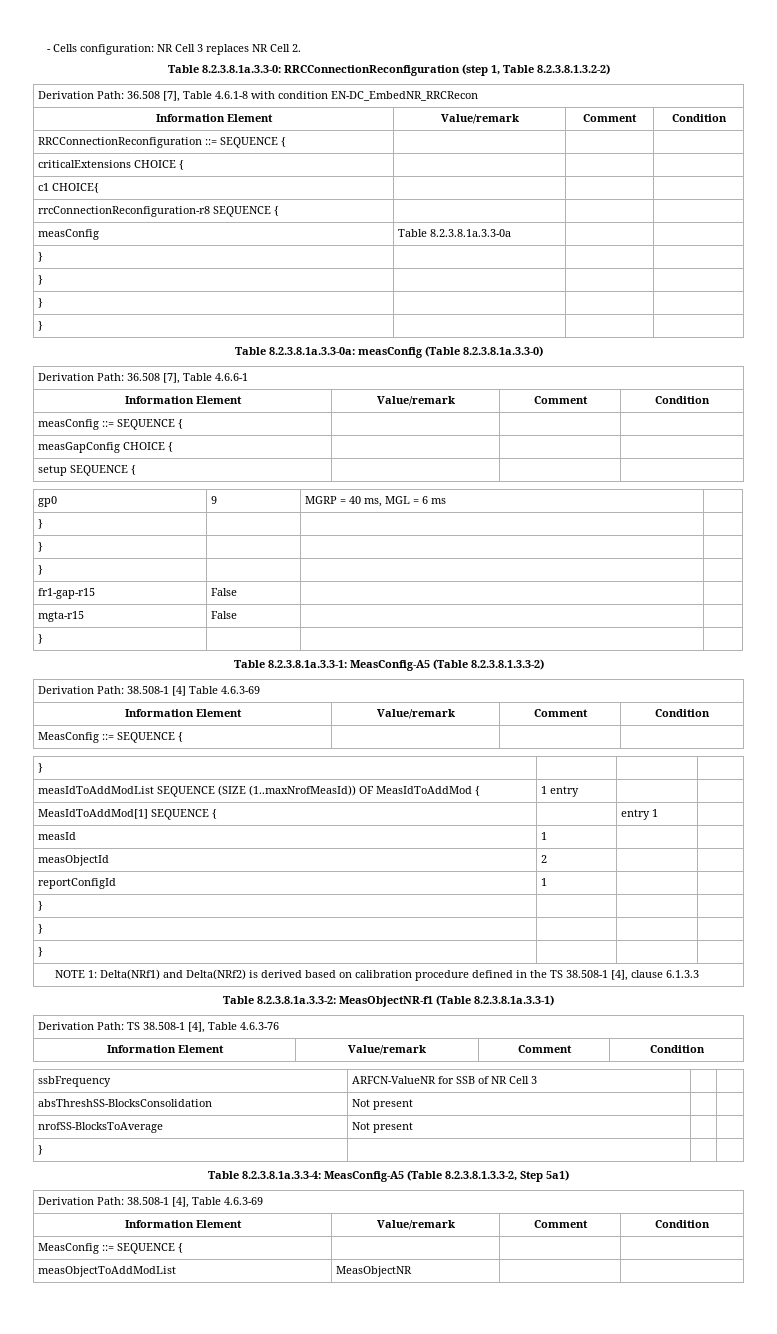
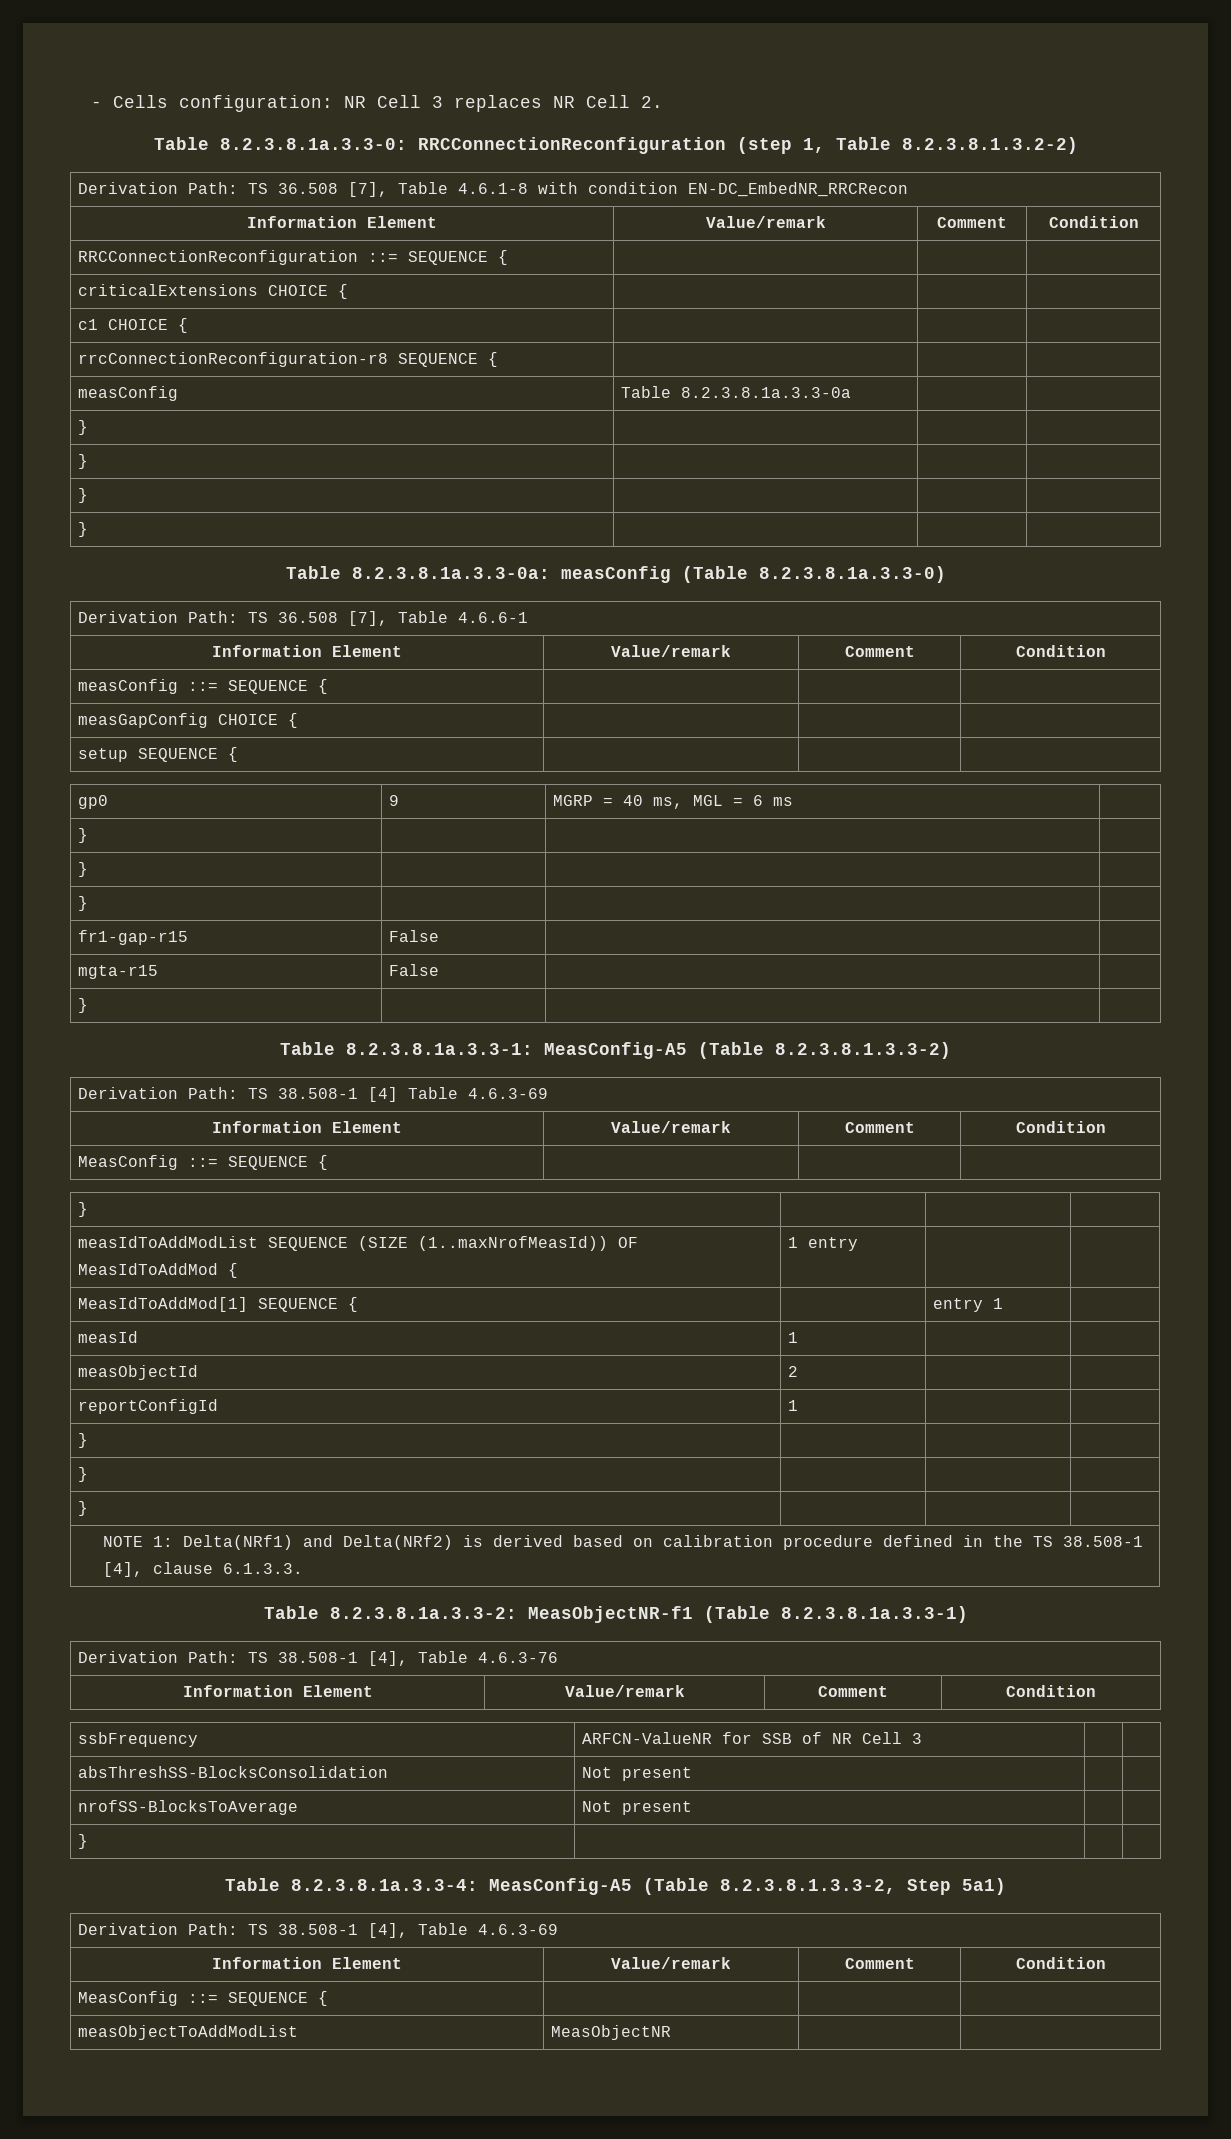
(124, 95) none -> [247,183,268,194] TS
[51,183,99,193] CHOICE{ -> [107,318,188,333] CHOICE {
(124, 377) none -> [247,612,268,623] TS
(124, 690) none -> [247,1088,268,1099] TS
[665,970,699,978] 6.1.3.3 -> [223,1563,304,1574] 6.1.3.3.
(124, 1201) none -> [247,1924,268,1935] TS

